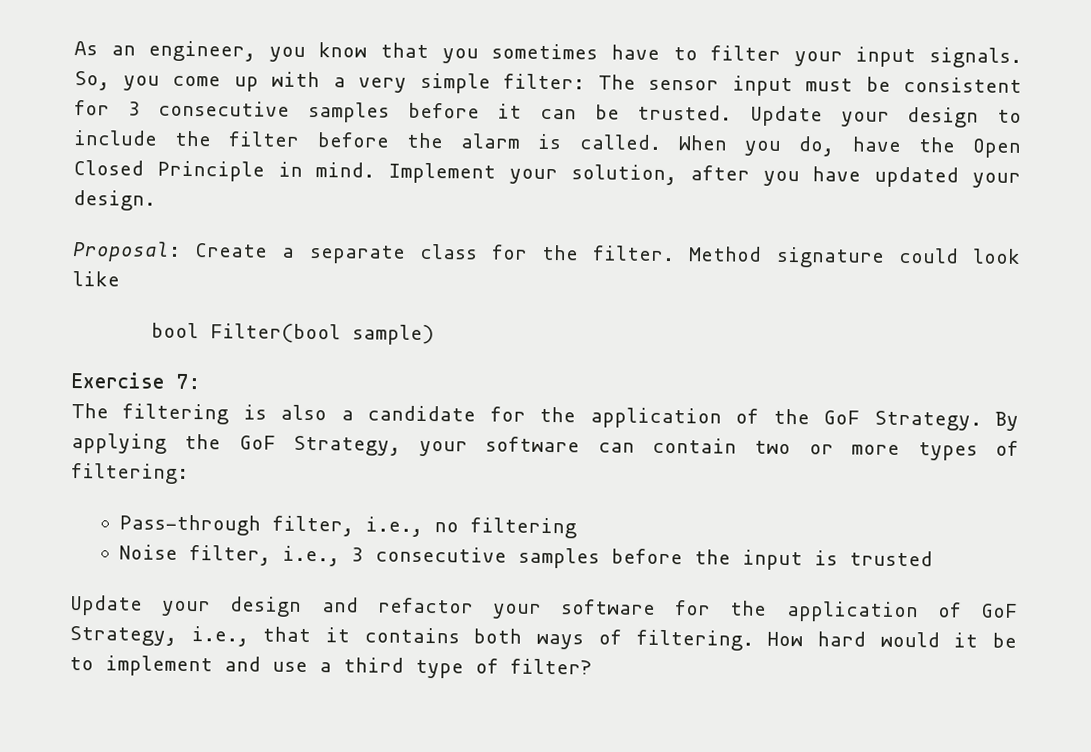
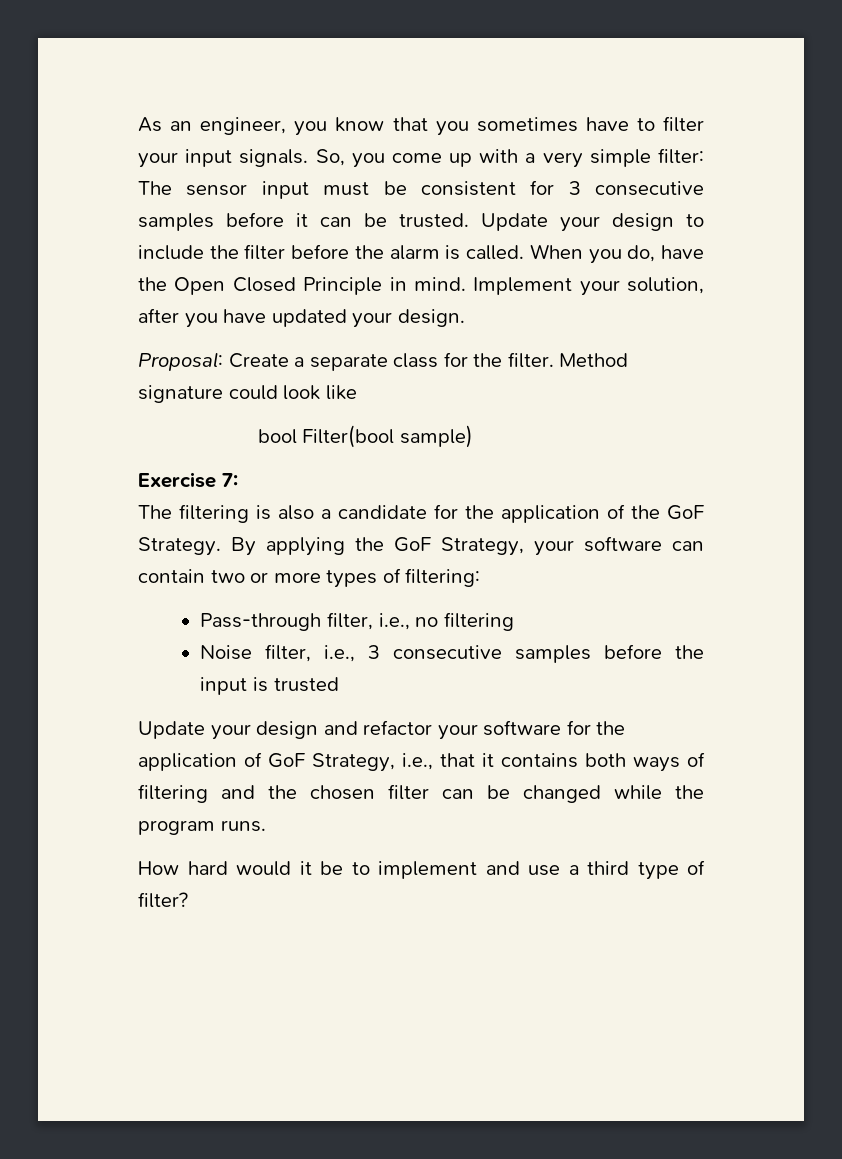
[635,629,754,651] filtering. -> [138,784,704,803] [138,820,266,835] filtering and the chosen filter can be changed while the program runs. //

